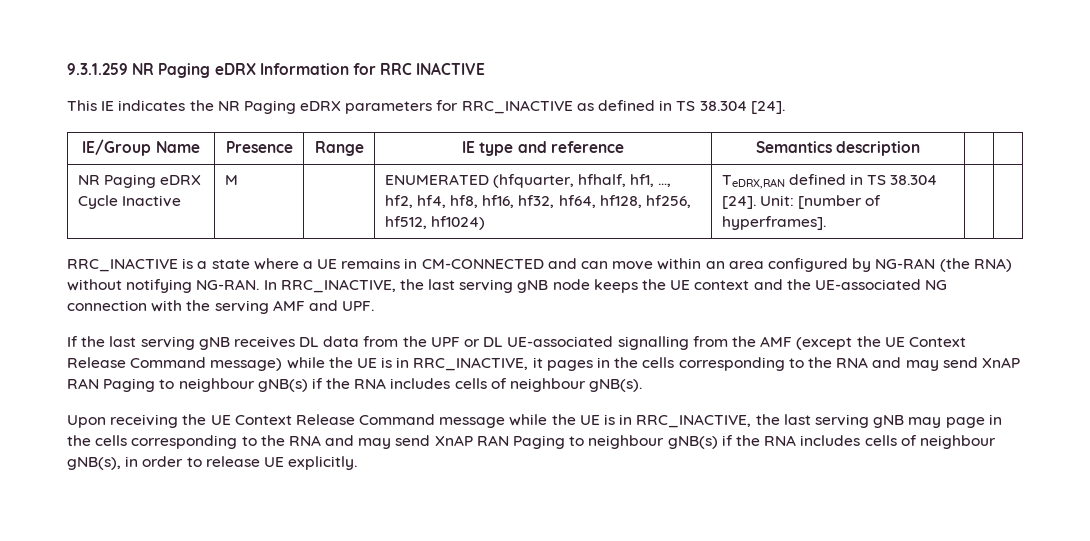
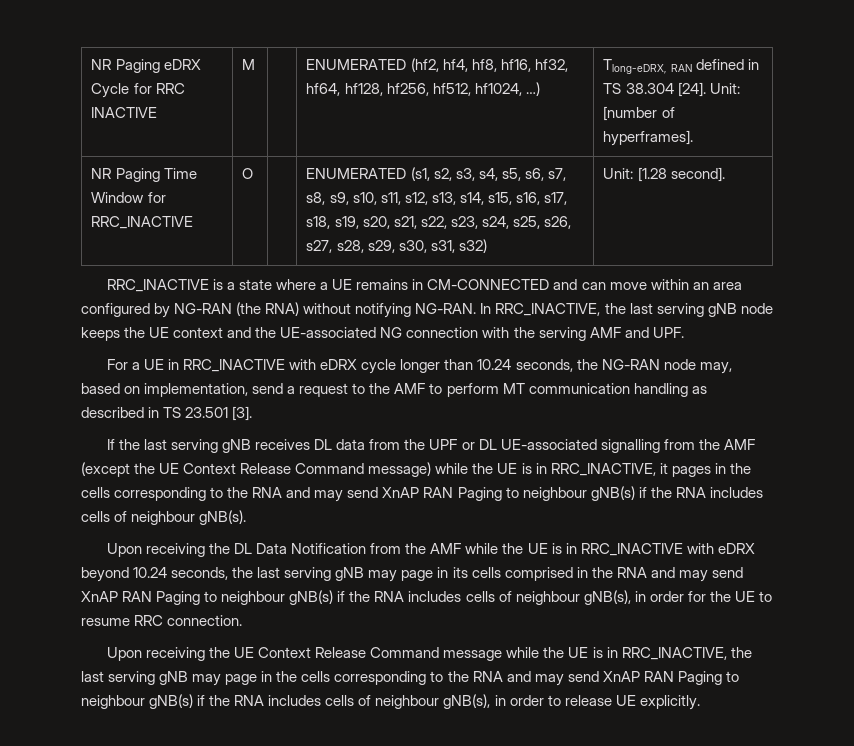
[67,62,486,78] [67,100,785,114] [82,139,200,156] [225,141,293,153] [314,141,364,156] [462,141,624,156] [755,141,921,156] 9.3.1.259 NR Paging eDRX Information for RRC INACTIVE // This IE indicates the NR Paging eDRX parameters for RRC_INACTIVE as defined in TS 38.304 [24]. // IE/Group Name | Presence | Range | IE type and reference | Semantics description | | // -> (91, 64) none
[121,195,181,207] Inactive -> [133,83,185,94] [91,107,158,118] for RRC INACTIVE
[492,174,672,188] [384,195,413,208] (hfquarter, hfhalf, hf1, …, hf2, -> [410,58,439,72] (hf2,
[430,216,485,230] [721,175,785,189] hf1024) | TeDRX,RAN -> [474,82,540,96] [603,59,692,74] hf1024, …) | Tlong-eDRX, RAN
(826, 223) | | -> [91,168,197,182] [91,192,166,203] [91,216,194,229] [242,168,254,179] [306,167,566,181] [306,192,567,205] [306,216,571,229] [306,239,487,253] [603,167,725,182] // NR Paging Time Window for RRC_INACTIVE | O | | ENUMERATED (s1, s2, s3, s4, s5, s6, s7, s8, s9, s10, s11, s12, s13, s14, s15, s16, s17, s18, s19, s20, s21, s22, s23, s24, s25, s26, s27, s28, s29, s30, s31, s32) | Unit: [1.28 second].
(375, 306) none -> [106,359,732,374] [81,383,707,397] [81,406,253,421] // For a UE in RRC_INACTIVE with eDRX cycle longer than 10.24 seconds, the NG-RAN node may, based on implementation, send a request to the AMF to perform MT communication handling as described in TS 23.501 [3].
(643, 385) none -> [106,543,755,557] [81,567,743,582] [81,590,772,605] [81,615,243,626] // Upon receiving the DL Data Notification from the AMF while the UE is in RRC_INACTIVE with eDRX beyond 10.24 seconds, the last serving gNB may page in its cells comprised in the RNA and may send XnAP RAN Paging to neighbour gNB(s) if the RNA includes cells of neighbour gNB(s), in order for the UE to resume RRC connection.

